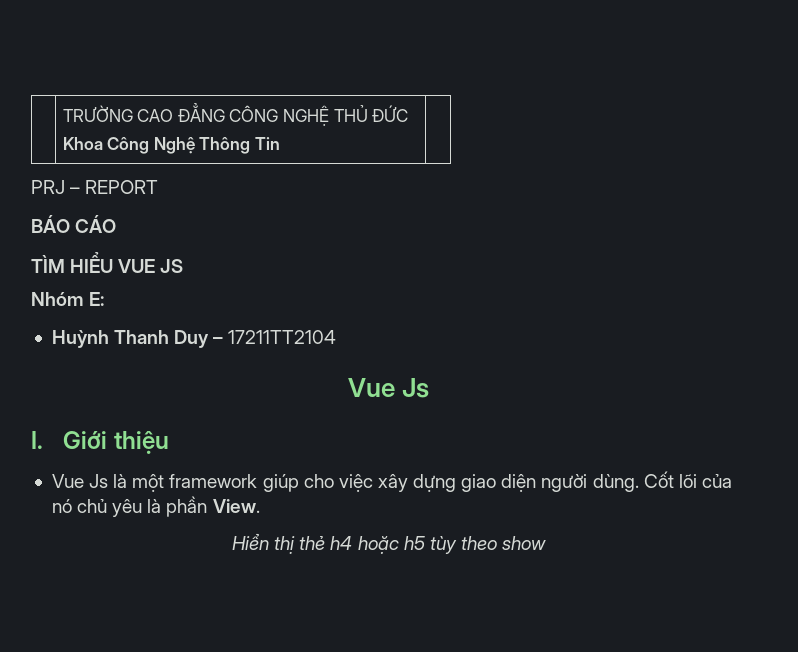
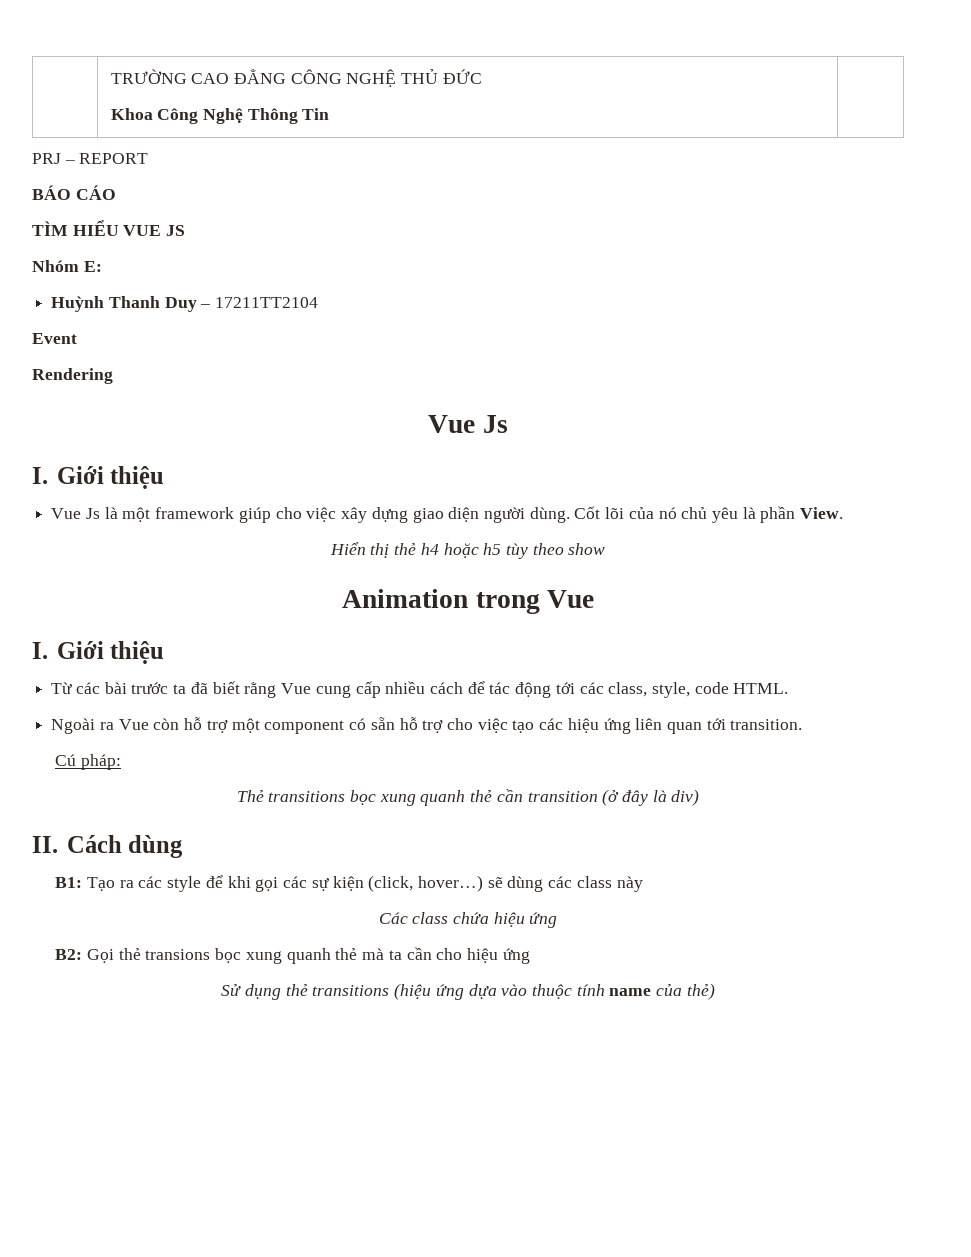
(337, 337) none -> [32,333,77,344] [32,368,113,384] // Event // Rendering
(547, 543) none -> [342,589,594,614] [32,641,165,664] [51,681,789,698] [51,717,803,734] [55,754,122,770] [236,789,700,806] [32,835,184,858] [55,875,643,892] [378,912,558,928] [55,947,530,964] [221,983,715,1000] // Animation trong Vue // I. Giới thiệu // Từ các bài trước ta đã biết rằng Vue cung cấp nhiều cách để tác động tới các class, style, code HTML. // Ngoài ra Vue còn hỗ trợ một component có sẵn hỗ trợ cho việc tạo các hiệu ứng liên quan tới transition. // Cú pháp: // Thẻ transitions bọc xung quanh thẻ cần transition (ở đây là div) // II. Cách dùng // B1: Tạo ra các style để khi gọi các sự kiện (click, hover…) sẽ dùng các class này // Các class chứa hiệu ứng // B2: Gọi thẻ transions bọc xung quanh thẻ mà ta cần cho hiệu ứng // Sử dụng thẻ transitions (hiệu ứng dựa vào thuộc tính name của thẻ)

